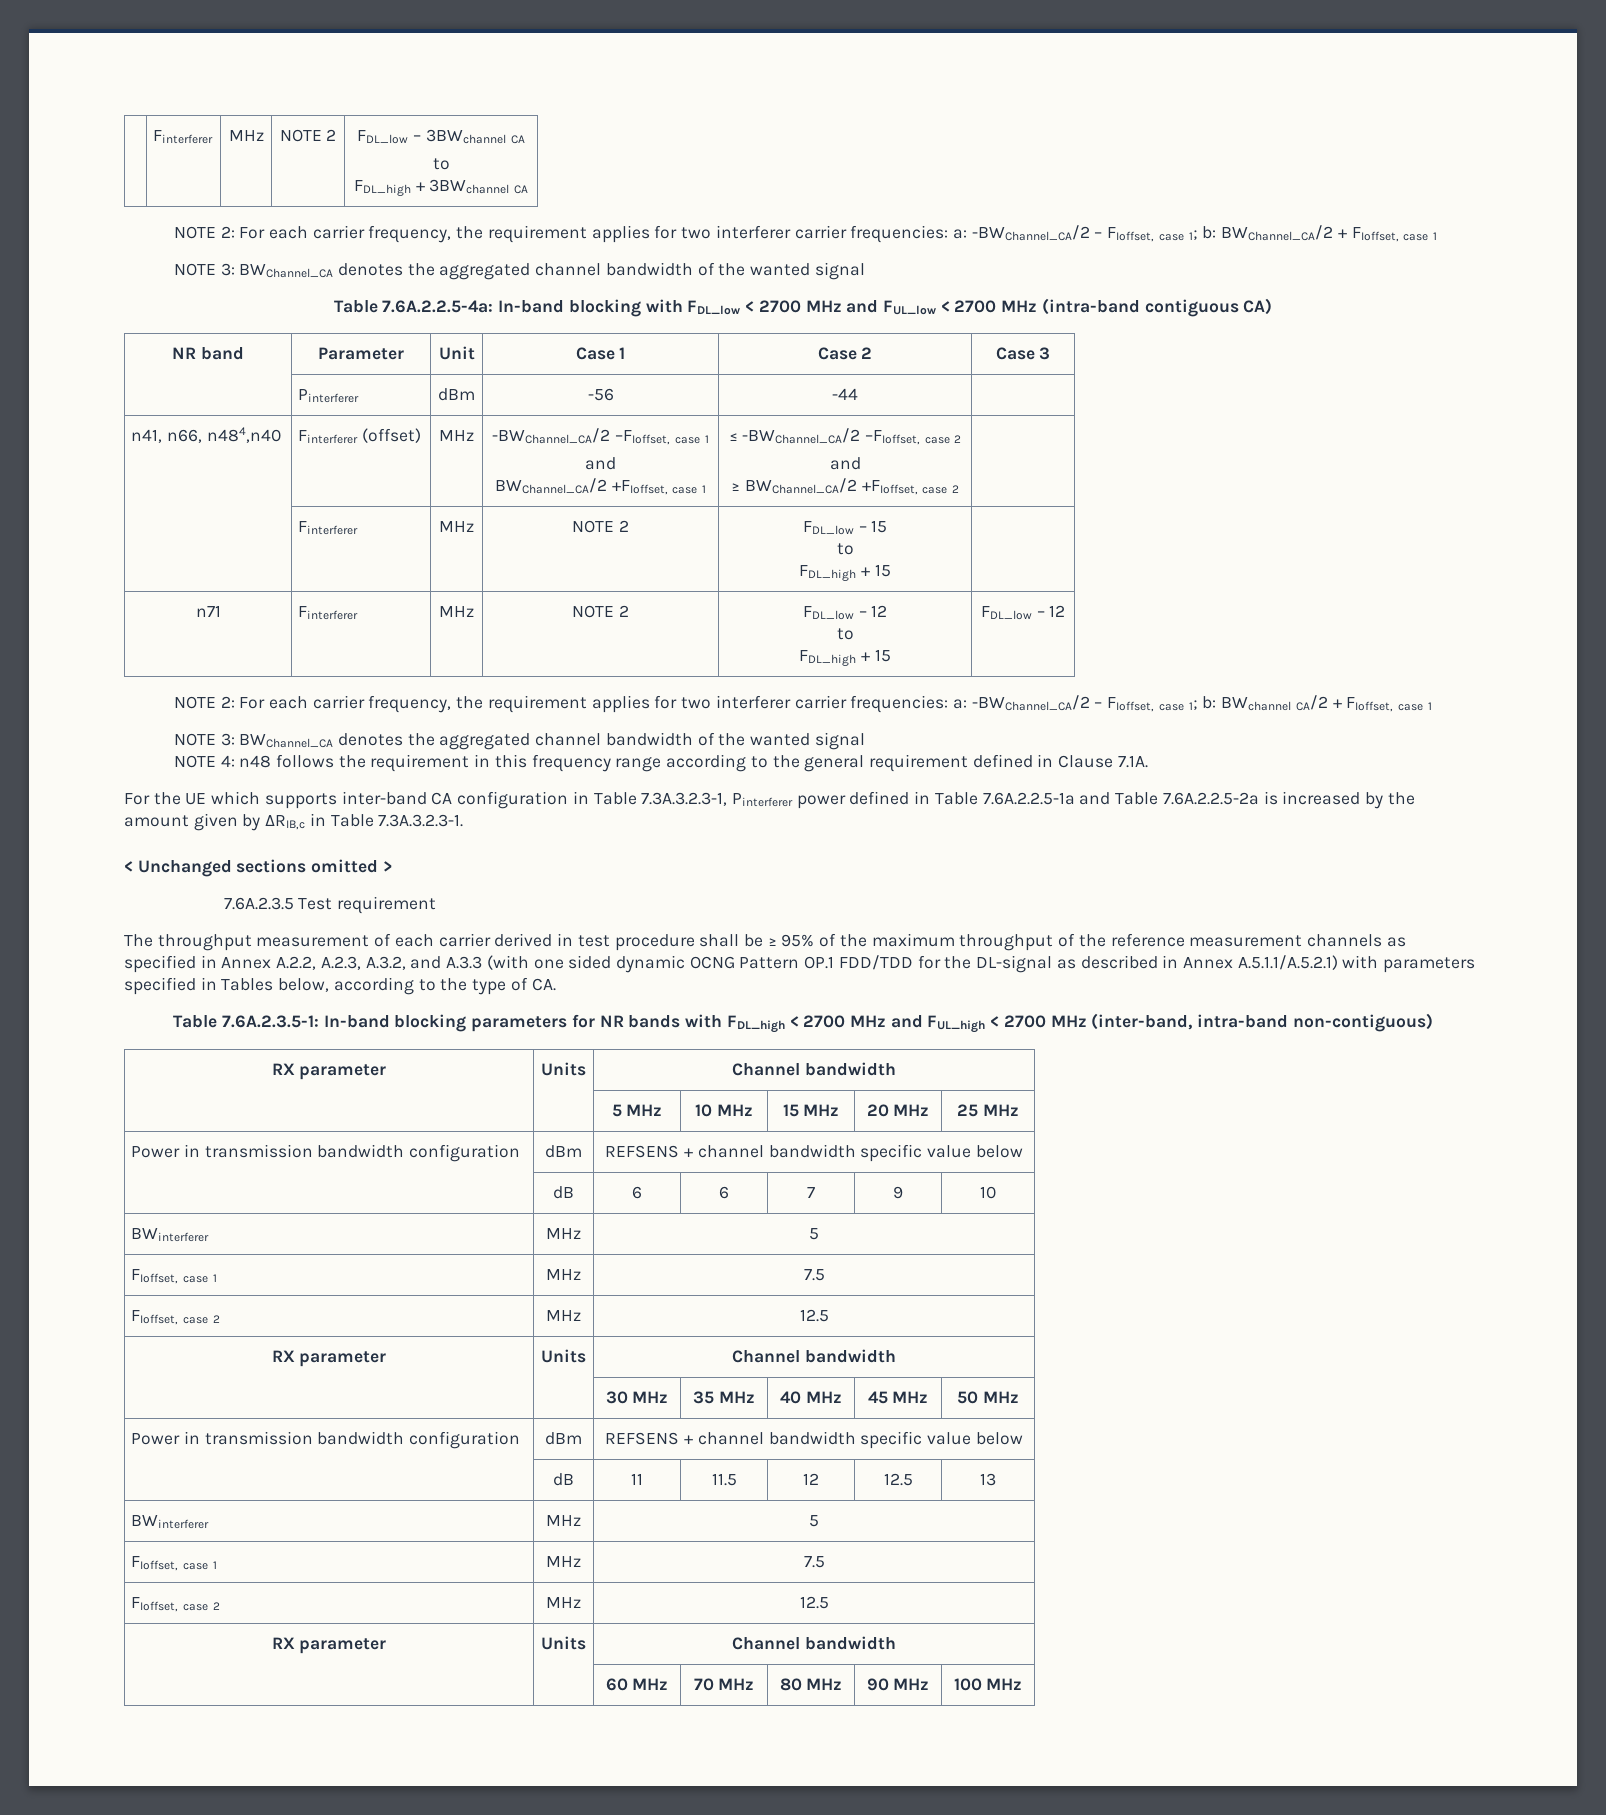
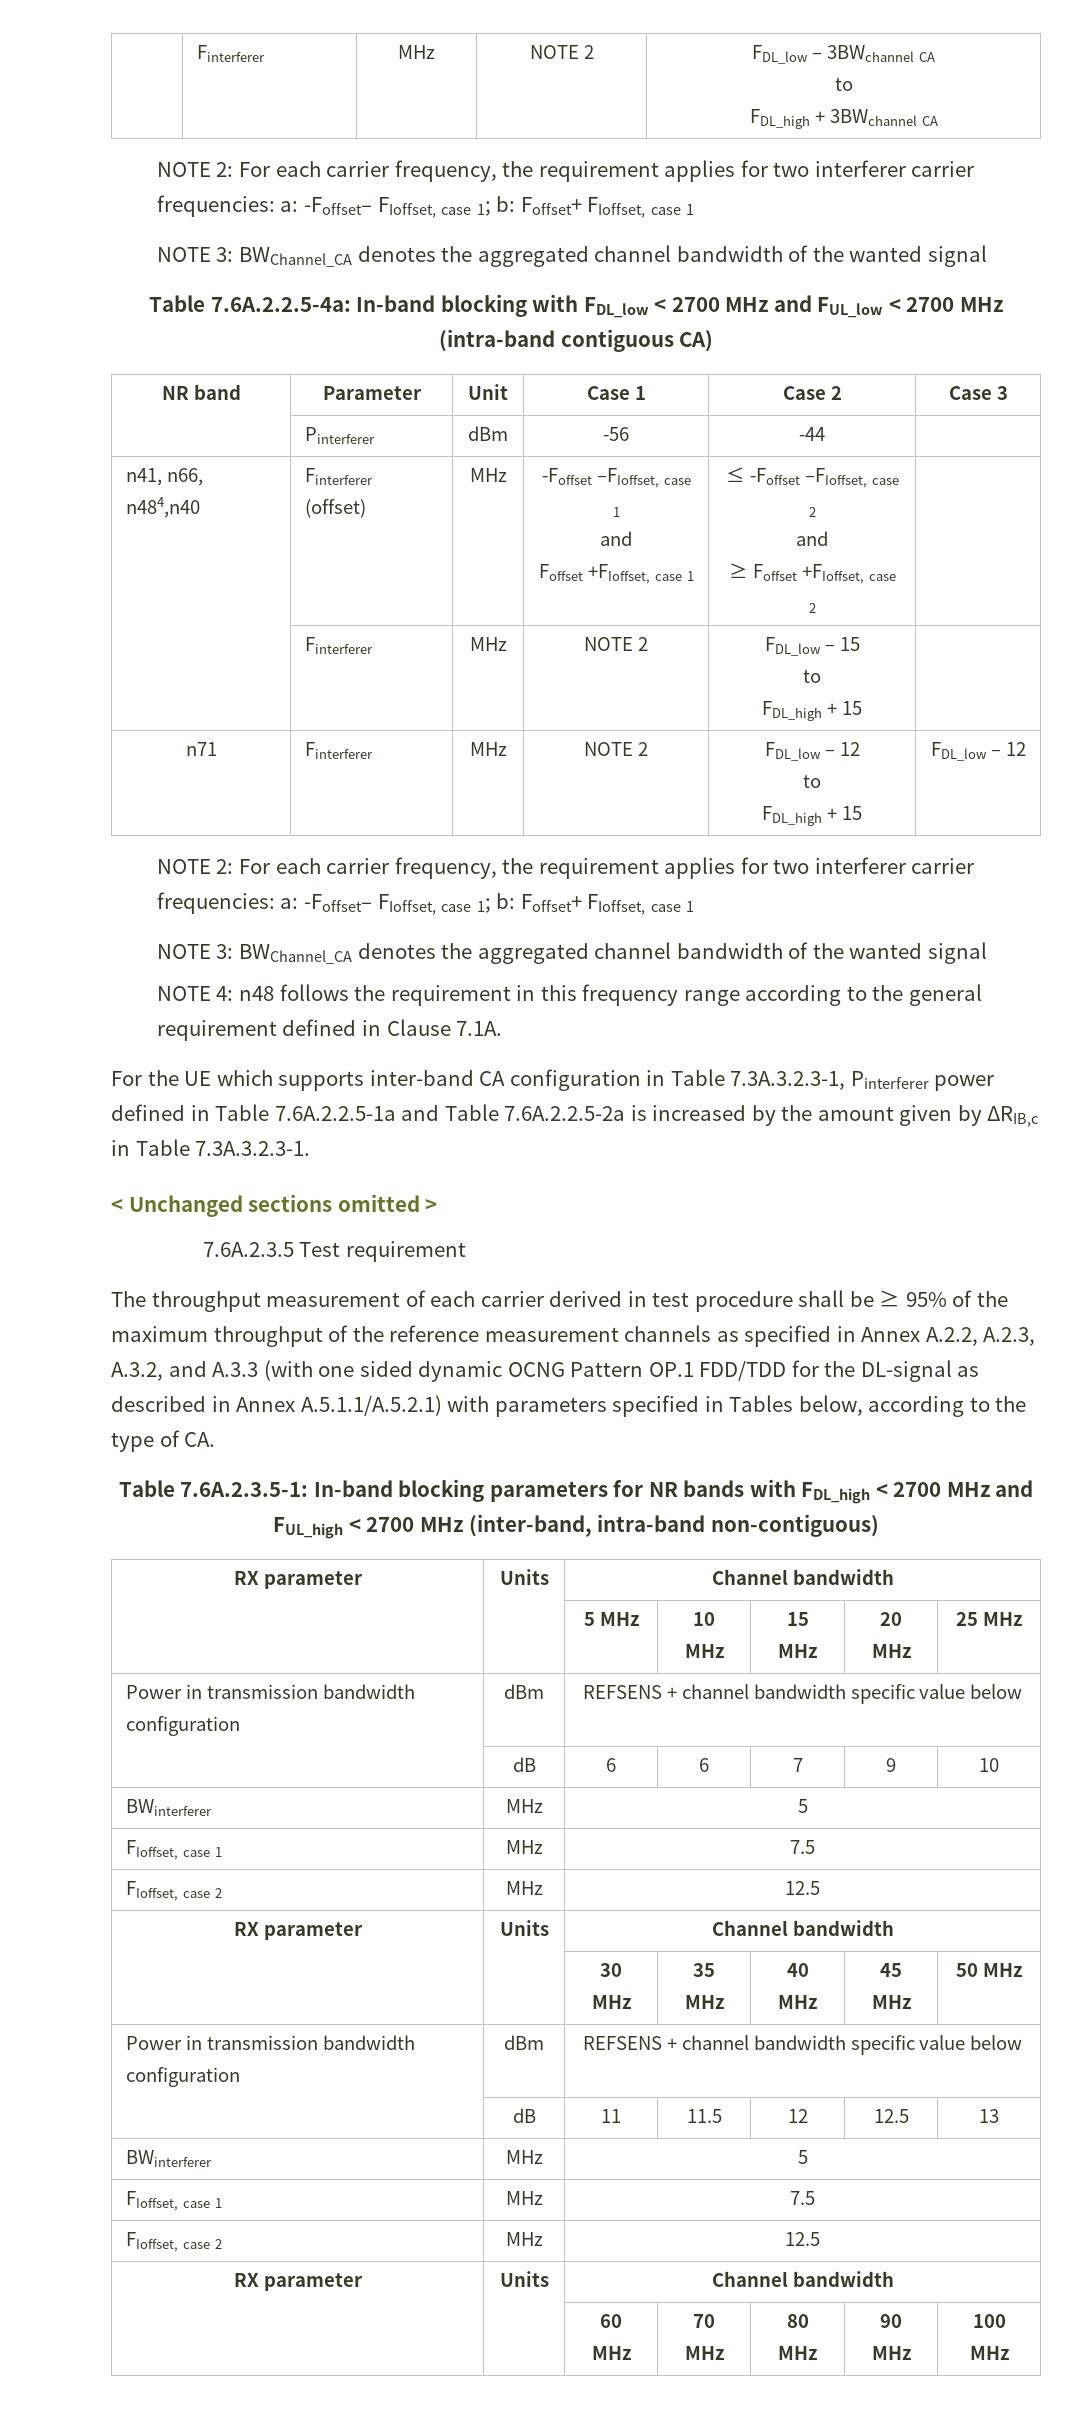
[971,225,1347,242] -BWChannel_CA/2 – FIoffset, case 1; b: BWChannel_CA/2 + -> [303,196,582,218] -Foffset– FIoffset, case 1; b: Foffset+
[492,428,611,444] -BWChannel_CA/2 -> [541,468,592,485] -Foffset
[494,478,607,494] BWChannel_CA/2 -> [538,564,583,581] Foffset
[742,428,861,444] -BWChannel_CA/2 -> [749,468,800,485] -Foffset
[744,478,857,494] BWChannel_CA/2 -> [752,564,797,581] Foffset
[971,695,1342,712] -BWChannel_CA/2 – FIoffset, case 1; b: BWchannel CA/2 + -> [303,893,582,915] -Foffset– FIoffset, case 1; b: Foffset+

